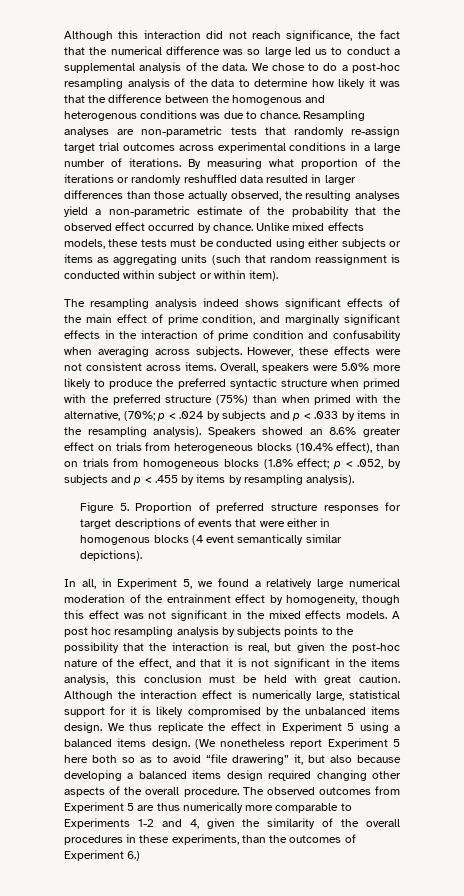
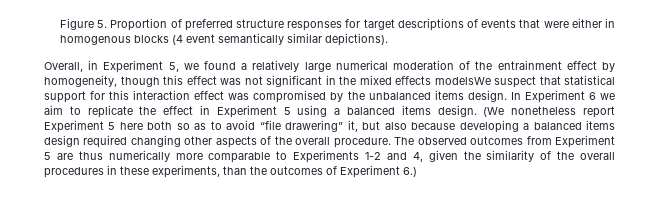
[64,30,400,41] [64,46,400,57] [64,62,401,73] [64,78,400,89] [64,94,326,105] [64,110,366,121] [64,126,400,137] [64,142,401,153] [64,158,401,169] [64,174,356,185] [64,190,401,201] [64,206,401,217] [64,222,364,233] [64,238,401,249] [64,254,400,265] [64,270,279,281] [64,298,400,309] [64,314,400,325] [64,330,401,341] [64,346,401,357] [64,362,401,373] [64,378,400,389] [64,394,401,405] [64,410,401,421] [64,426,401,437] [64,442,400,453] [64,458,401,469] [64,474,355,485] Although this interaction did not reach significance, the fact that the numerical difference was so large led us to conduct a supplemental analysis of the data. We chose to do a post-hoc resampling analysis of the data to determine how likely it was that the difference between the homogenous and heterogenous conditions was due to chance. Resampling analyses are non-parametric tests that randomly re-assign target trial outcomes across experimental conditions in a large number of iterations. By measuring what proportion of the iterations or randomly reshuffled data resulted in larger differences than those actually observed, the resulting analyses yield a non-parametric estimate of the probability that the observed effect occurred by chance. Unlike mixed effects models, these tests must be conducted using either subjects or items as aggregating units (such that random reassignment is conducted within subject or within item). // The resampling analysis indeed shows significant effects of the main effect of prime condition, and marginally significant effects in the interaction of prime condition and confusability when averaging across subjects. However, these effects were not consistent across items. Overall, speakers were 5.0% more likely to produce the preferred syntactic structure when primed with the preferred structure (75%) than when primed with the alternative, (70%; p < .024 by subjects and p < .033 by items in the resampling analysis). Speakers showed an 8.6% greater effect on trials from heterogeneous blocks (10.4% effect), than on trials from homogeneous blocks (1.8% effect; p < .052, by subjects and p < .455 by items by resampling analysis). // -> (60, 24) none
[64,579,96,589] In all, -> [44,62,83,72] Overall,
[346,611,401,619] [64,626,354,637] [64,642,400,653] [64,658,401,669] [64,674,400,685] [64,690,400,701] [64,706,184,717] models. A post hoc resampling analysis by subjects points to the possibility that the interaction is real, but given the post-hoc nature of the effect, and that it is not significant in the items analysis, this conclusion must be held with great caution. Although the interaction effect is numerically large, statistical support for it is likely -> [434,75,615,88] [44,90,250,103] modelsWe suspect that statistical support for this interaction effect was
[107,723,152,731] We thus -> [510,90,615,103] [44,105,81,115] In Experiment 6 we aim to

